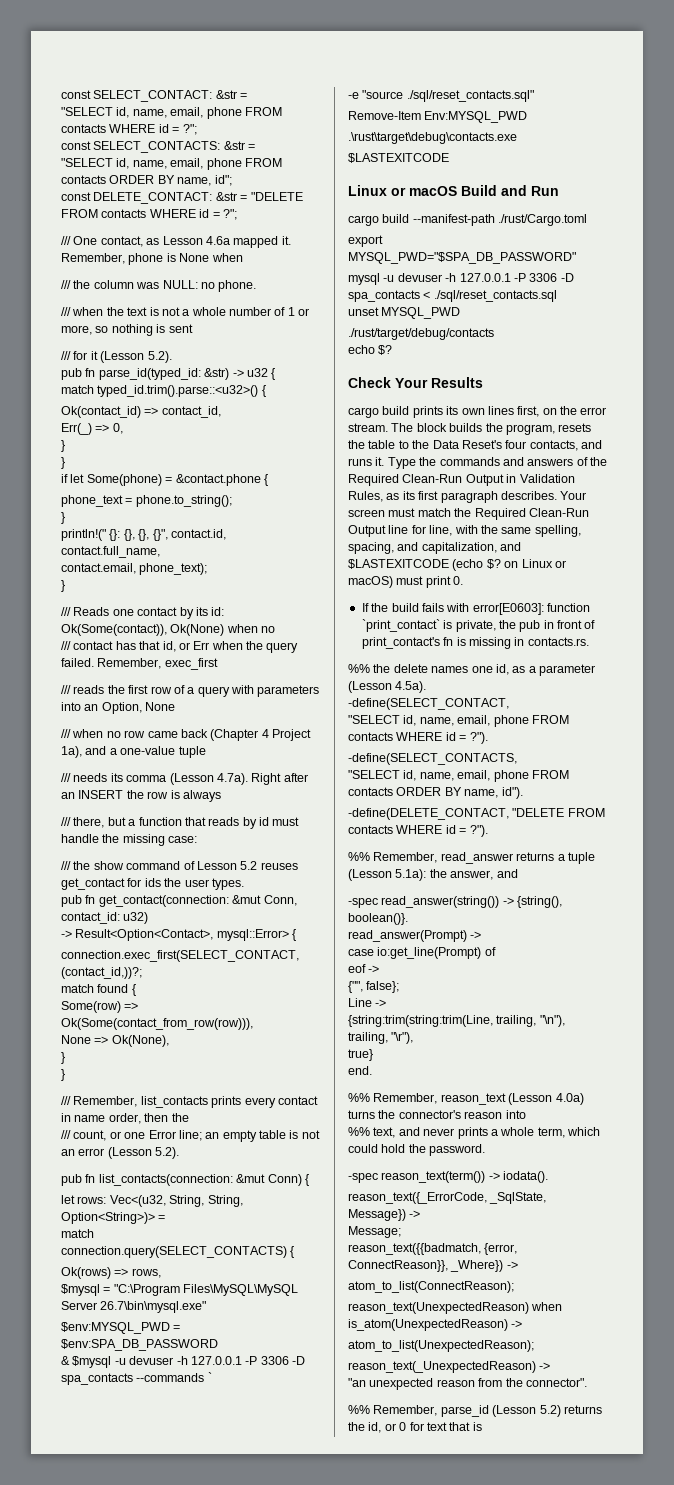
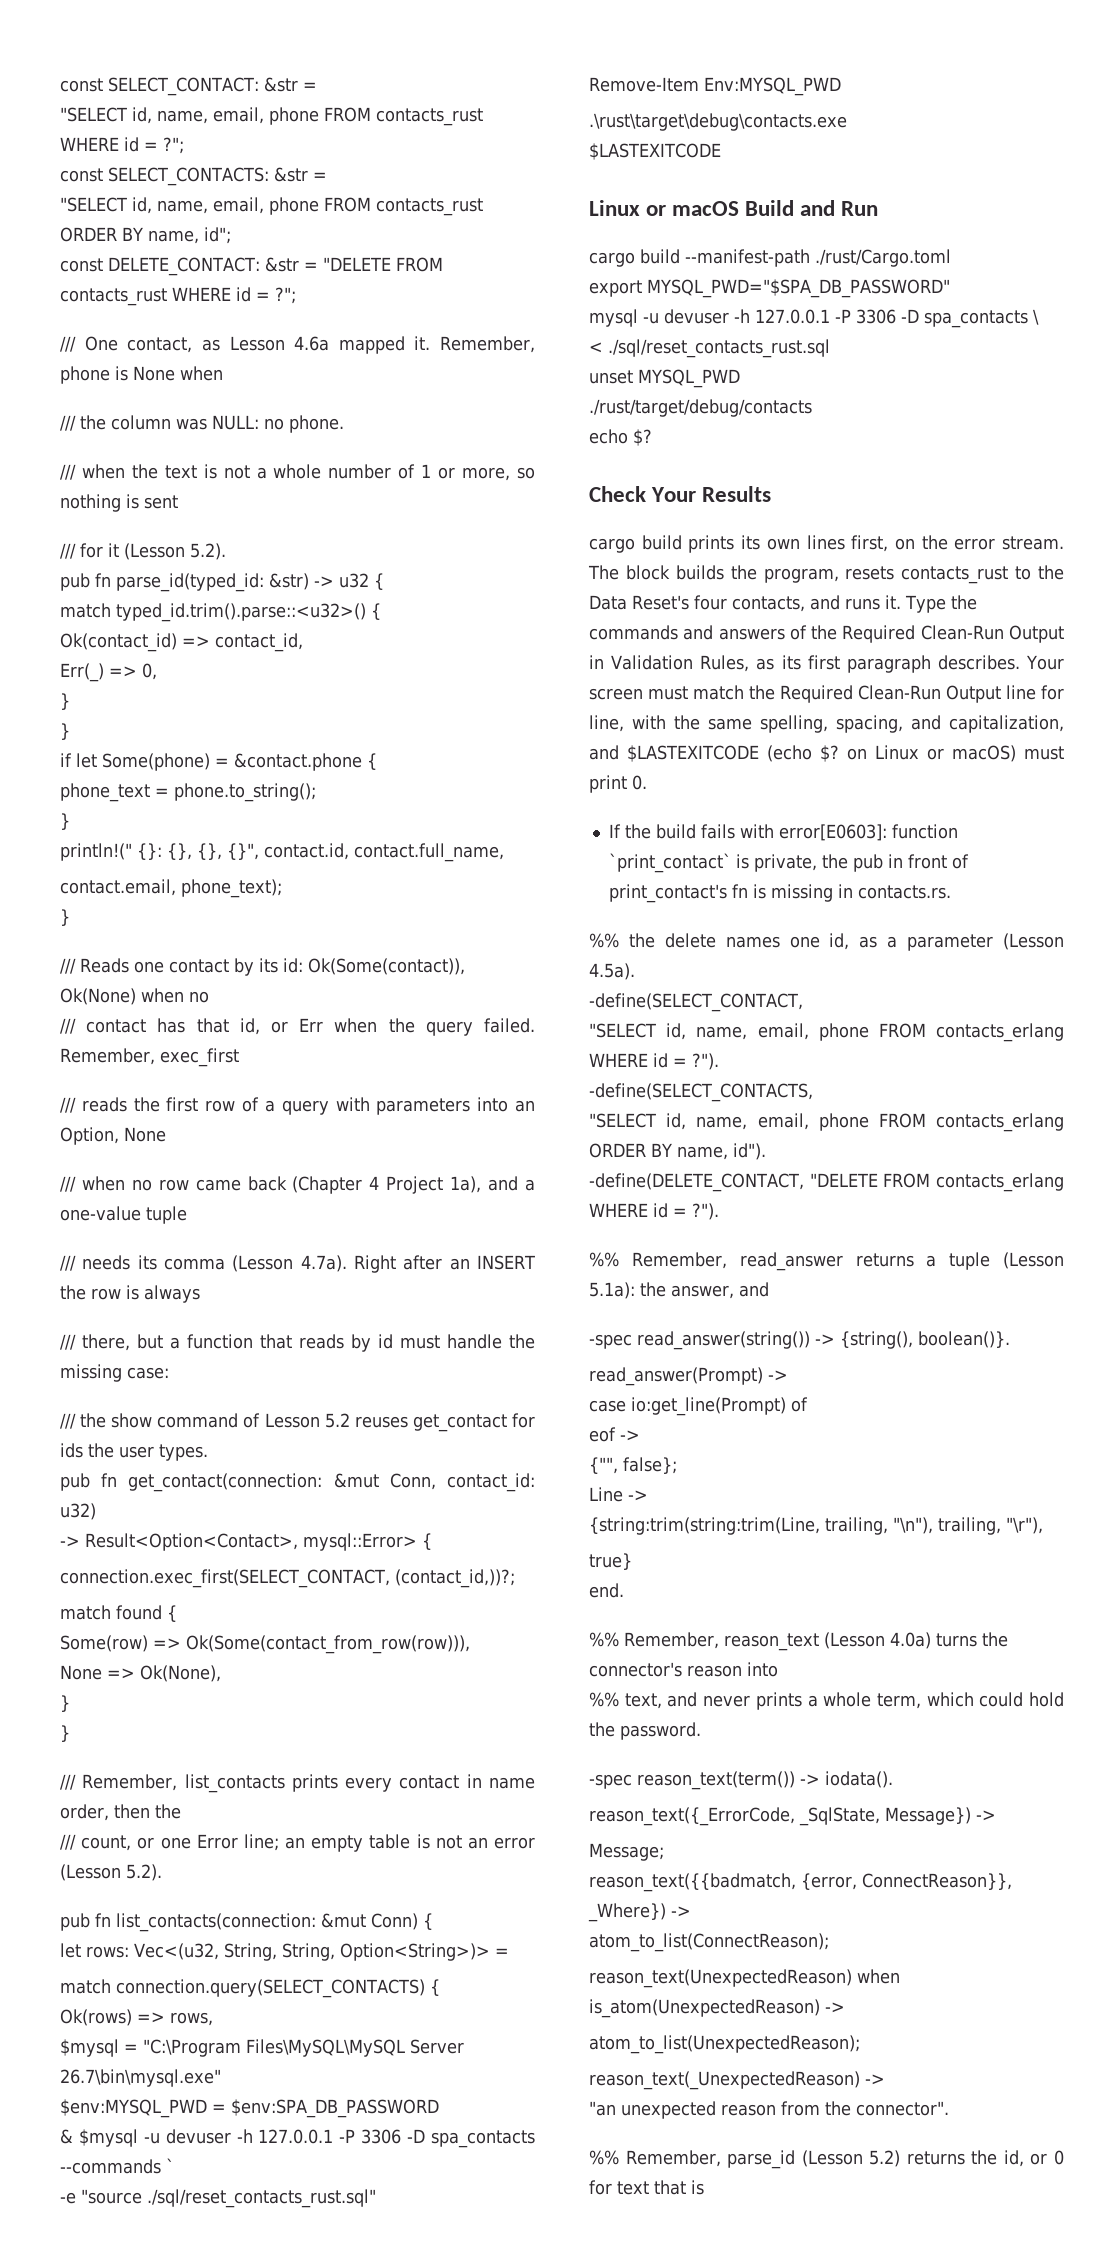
[61,124,106,133] contacts -> [376,108,483,126] contacts_rust
[61,175,106,184] contacts -> [376,198,483,216] contacts_rust
[101,209,147,218] contacts -> [60,288,167,306] contacts_rust
[406,90,534,102] ./sql/reset_contacts.sql" -> [147,2189,376,2208] ./sql/reset_contacts_rust.sql"
[423,290,557,302] < ./sql/reset_contacts.sql -> [1033,309,1039,325] [589,339,830,358] \ // < ./sql/reset_contacts_rust.sql
[348,440,396,449] the table -> [901,566,1009,584] contacts_rust
[348,732,393,741] contacts -> [936,1023,1064,1042] contacts_erlang
[348,787,393,796] contacts -> [936,1113,1064,1132] contacts_erlang
[348,825,393,834] contacts -> [936,1173,1064,1192] contacts_erlang

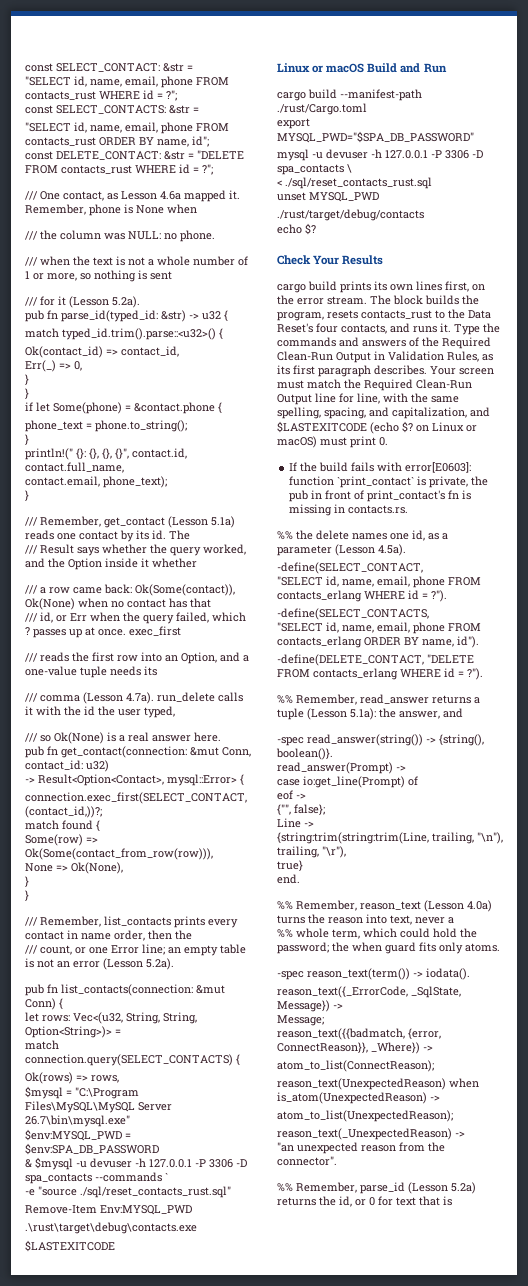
[190,543,226,560] 5.2). -> [112,296,140,308] 5.2a).
[80,958,303,976] Reads one contact by its id: -> [40,516,235,528] [25,530,190,542] [25,544,246,556] [25,558,197,570] [25,584,132,594] Remember, get_contact (Lesson 5.1a) reads one contact by its id. The // /// Result says whether the query worked, and the Option inside it whether // /// a row came back:
[60,1018,76,1034] // /// -> (124, 604) none
(229, 1025) none -> [25,613,38,622] // ///
[483,1018,535,1033] [60,1048,155,1065] failed. Remember, -> [176,612,246,623] [25,627,126,638] failed, which ? passes up at once.
[242,1097,535,1115] [60,1127,166,1145] [60,1176,482,1194] of a query with parameters into an Option, None // /// when no row came back (Chapter 4 Project 1a), -> [141,652,217,664] into an Option,
[60,1255,157,1271] // /// needs its -> [110,666,157,676] [25,693,38,702] needs its // ///
[354,1255,536,1273] [60,1285,200,1303] [60,1334,535,1352] [60,1364,169,1382] [60,1413,535,1432] [60,1443,208,1461] Right after an INSERT the row is always // /// there, but a function that reads by id must handle the missing case: // /// the show command of Lesson 5.2 reuses get_contact for ids the user types. -> [157,692,243,702] [25,706,175,718] [25,732,221,744] run_delete calls it with the id the user typed, // /// so Ok(None) is a real answer here.
[126,1864,162,1881] 5.2). -> [146,958,174,970] 5.2a).
[589,1662,682,1677] connector's -> (325, 919) none
[589,1692,818,1710] // %% text, and never prints a -> [390,915,454,925] [277,929,293,938] text, never a // %%
[620,1722,701,1740] password. -> [277,942,500,954] password; the when guard fits only atoms.
[869,2150,901,2167] 5.2) -> [451,1182,476,1194] 5.2a)

